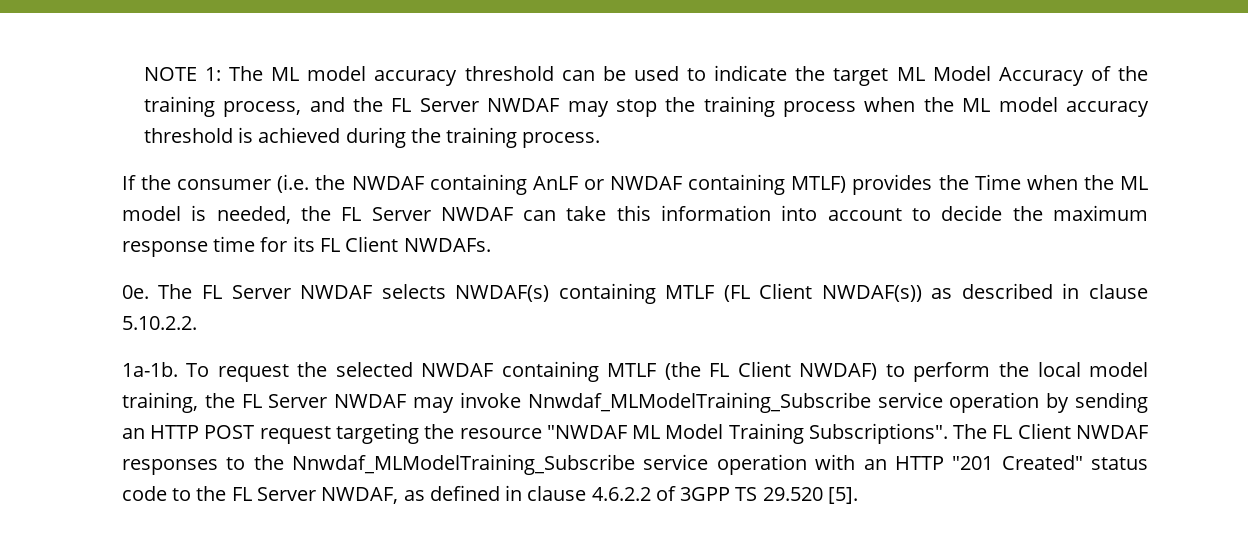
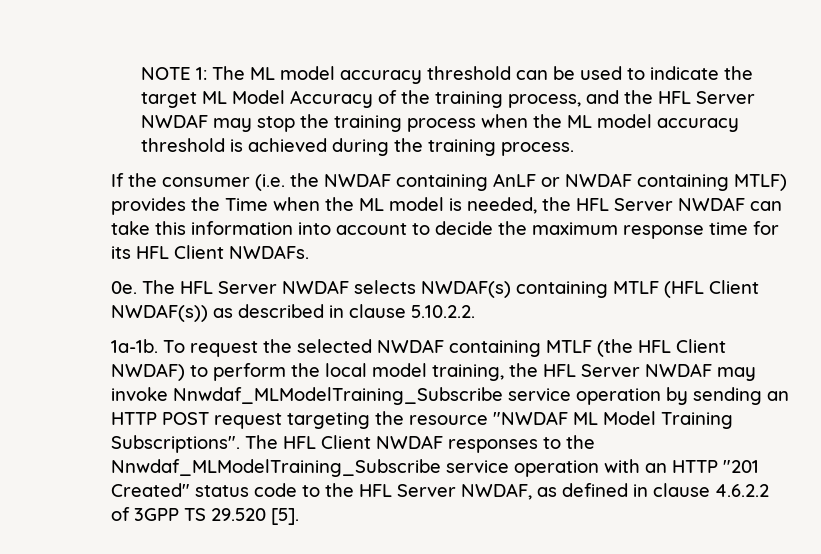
[391,98,412,112] FL -> [657,91,691,104] HFL
[341,207,362,221] FL -> [576,198,610,211] HFL
[320,238,341,252] FL -> [136,246,170,259] HFL
[202,285,223,299] FL -> [180,281,214,294] HFL
[723,285,750,302] (FL -> [664,281,705,298] (HFL
[709,363,730,377] FL -> [638,340,672,353] HFL
[241,394,262,408] FL -> [543,364,577,377] HFL
[992,425,1013,439] FL -> [283,436,317,449] HFL
[231,487,252,501] FL -> [359,484,393,497] HFL

